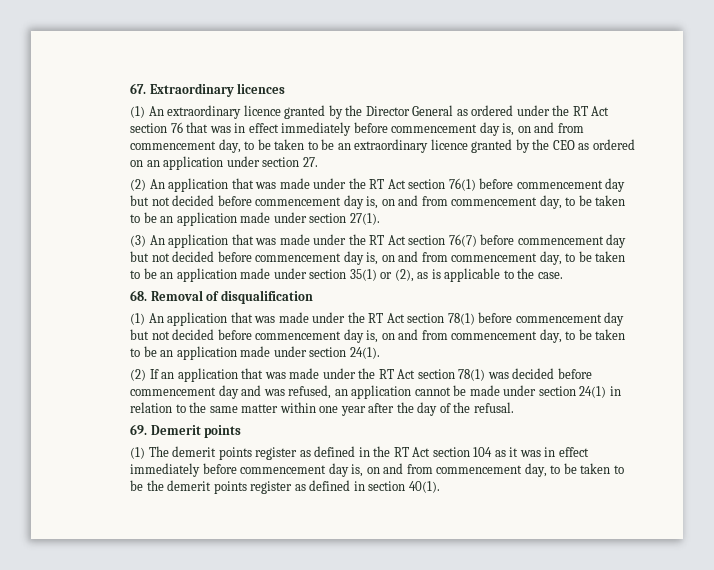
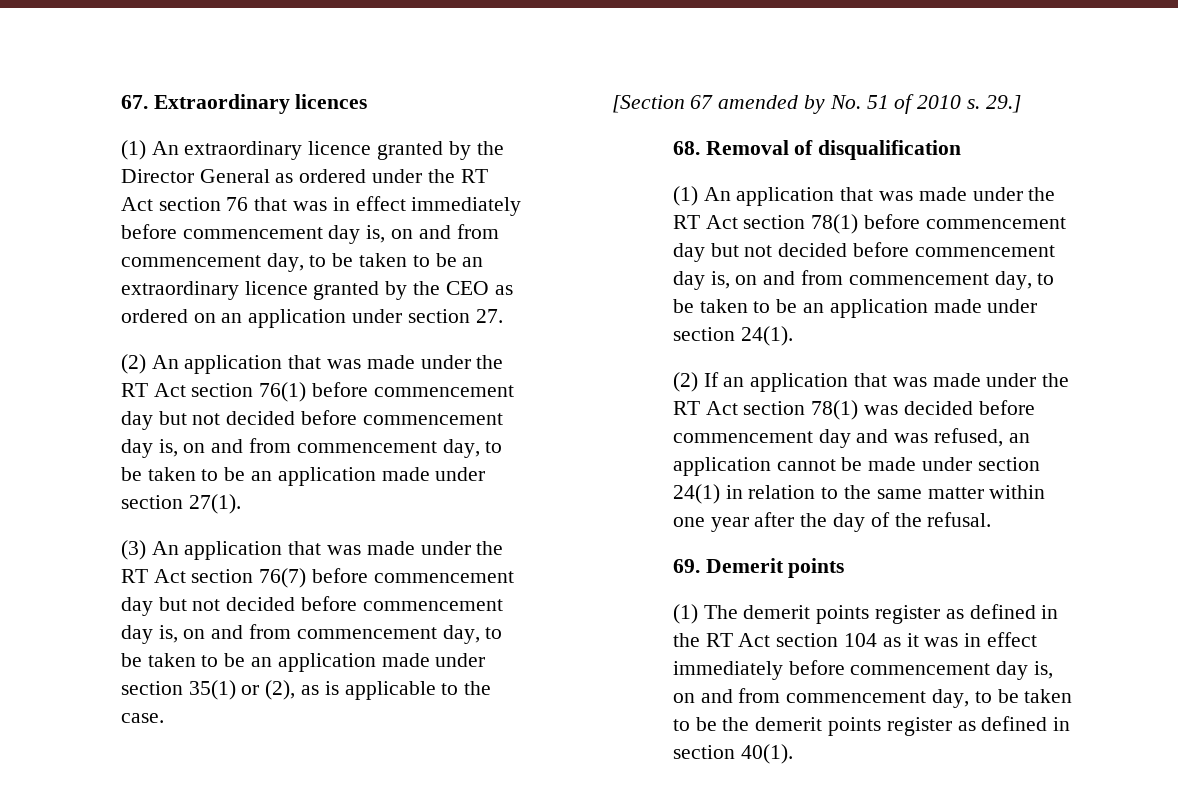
(563, 275) none -> [611,94,1021,114] // [Section 67 amended by No. 51 of 2010 s. 29.]

